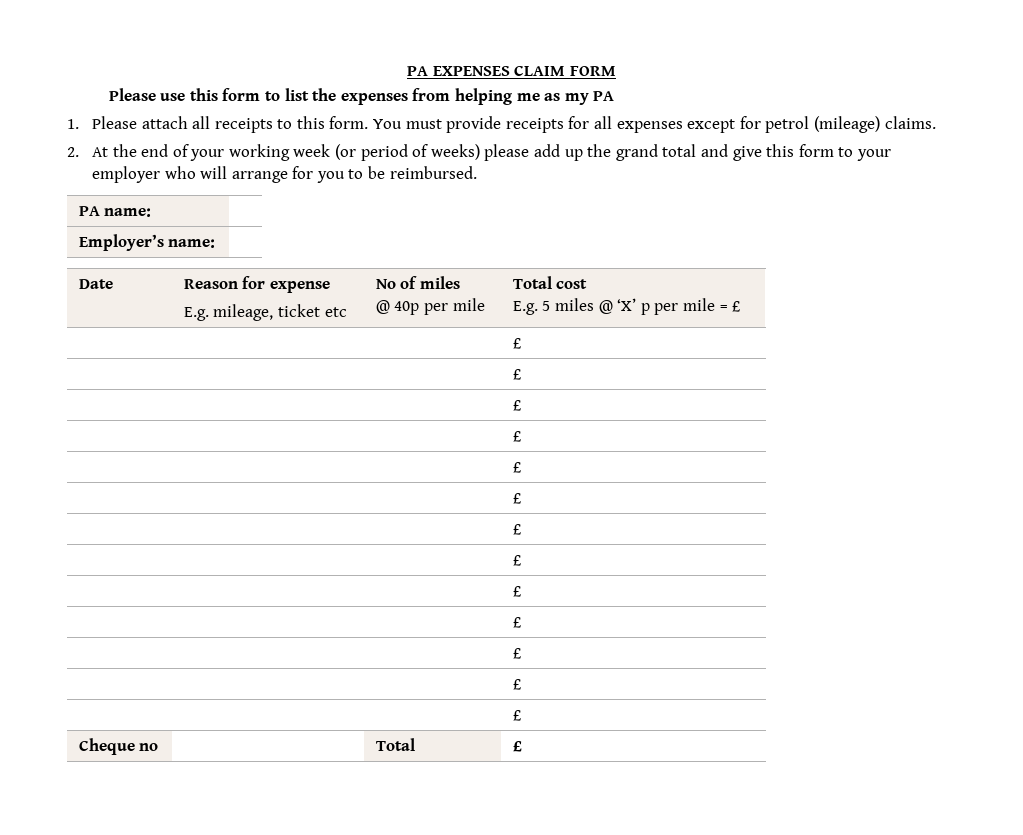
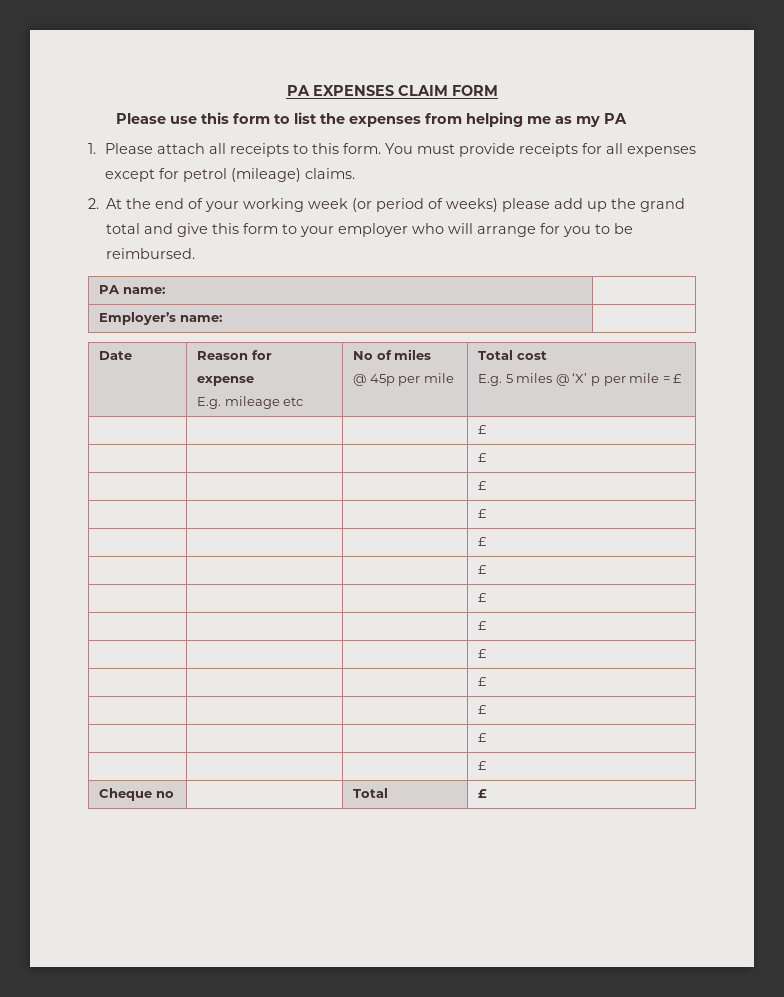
[213,304,320,321] mileage, ticket -> [224,396,280,409] mileage
[394,301,420,315] 40p -> [369,374,395,386] 45p

